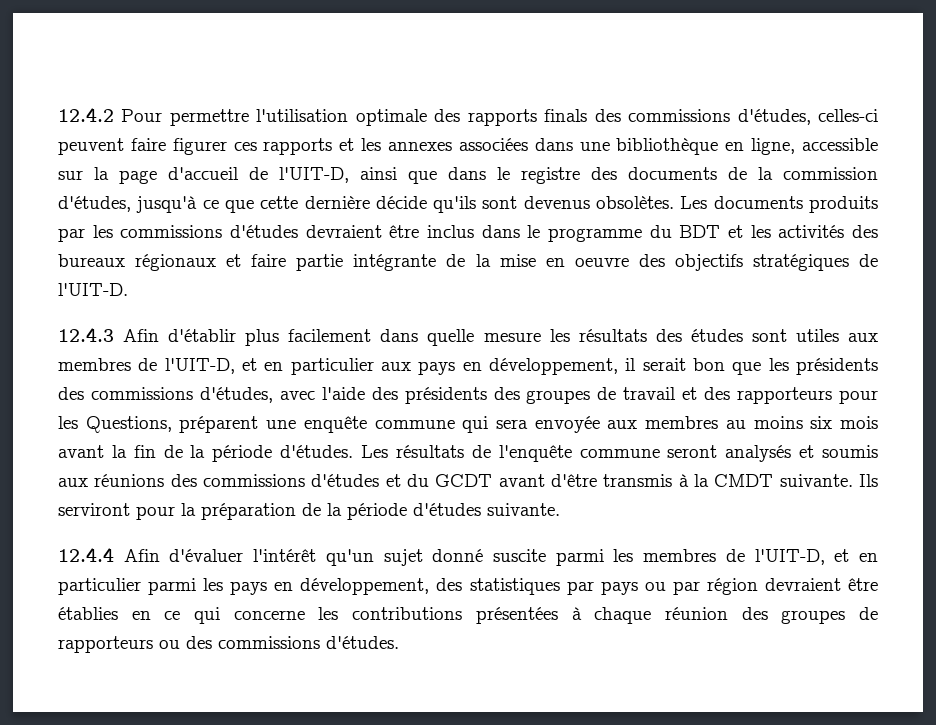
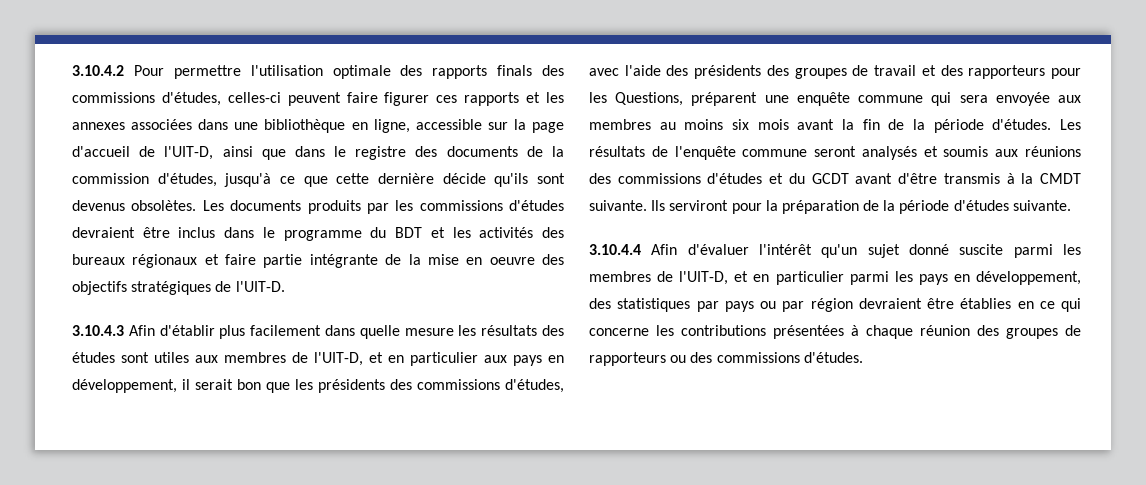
[58,107,114,122] 12.4.2 -> [72,65,124,76] 3.10.4.2
[58,327,114,342] 12.4.3 -> [72,325,124,336] 3.10.4.3
[58,547,114,562] 12.4.4 -> [589,244,641,255] 3.10.4.4

